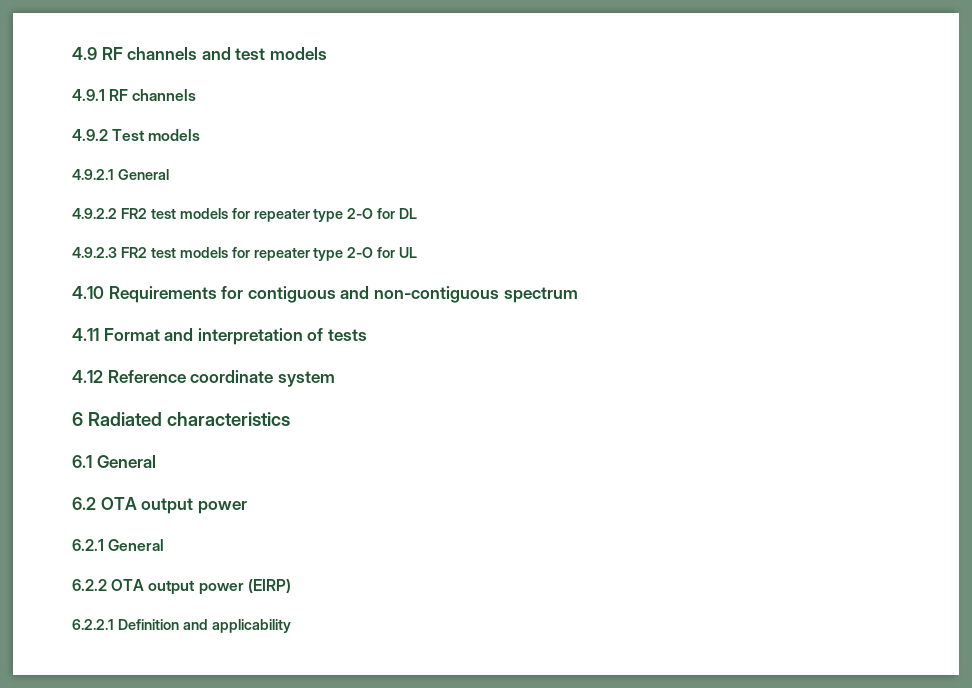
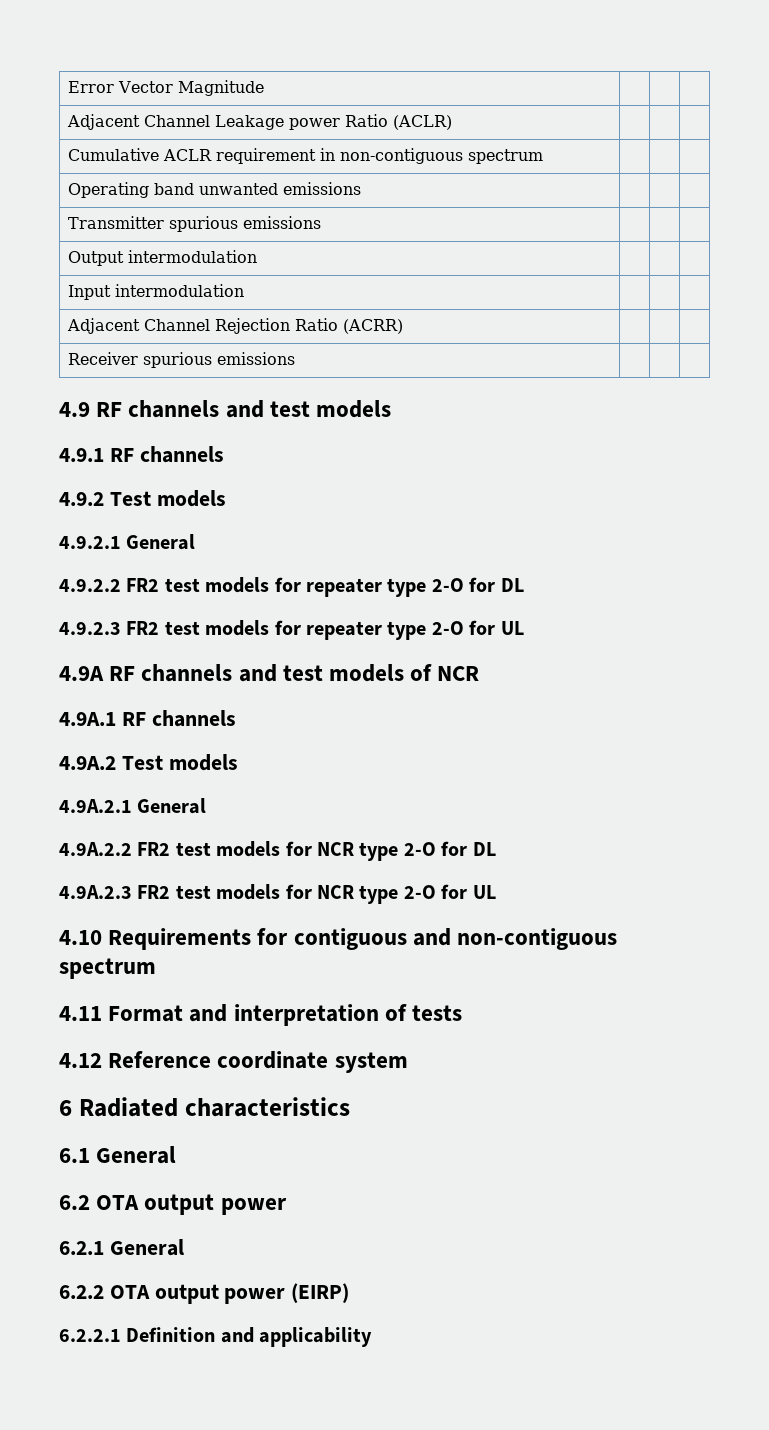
(72, 53) none -> [67,80,264,96] [66,114,452,130] [67,148,543,164] [67,182,361,198] [67,216,321,232] [67,250,257,266] [67,284,244,300] [66,318,403,334] [67,352,295,368] Error Vector Magnitude | | | // Adjacent Channel Leakage power Ratio (ACLR) | | | // Cumulative ACLR requirement in non-contiguous spectrum | | | // Operating band unwanted emissions | | | // Transmitter spurious emissions | | | // Output intermodulation | | | // Input intermodulation | | | // Adjacent Channel Rejection Ratio (ACRR) | | | // Receiver spurious emissions | | | //
(418, 252) none -> [59,664,480,682] [59,710,236,727] [59,754,238,771] [59,798,207,814] [59,841,496,861] [59,884,496,904] // 4.9A RF channels and test models of NCR // 4.9A.1 RF channels // 4.9A.2 Test models // 4.9A.2.1 General // 4.9A.2.2 FR2 test models for NCR type 2-O for DL // 4.9A.2.3 FR2 test models for NCR type 2-O for UL

